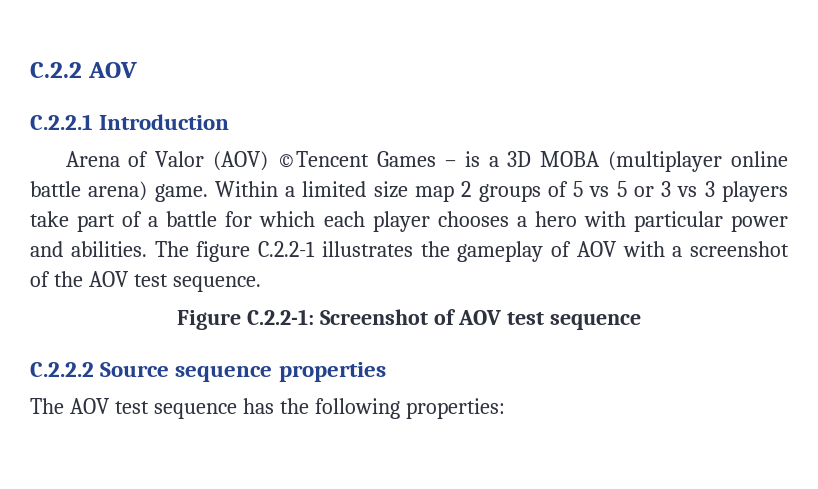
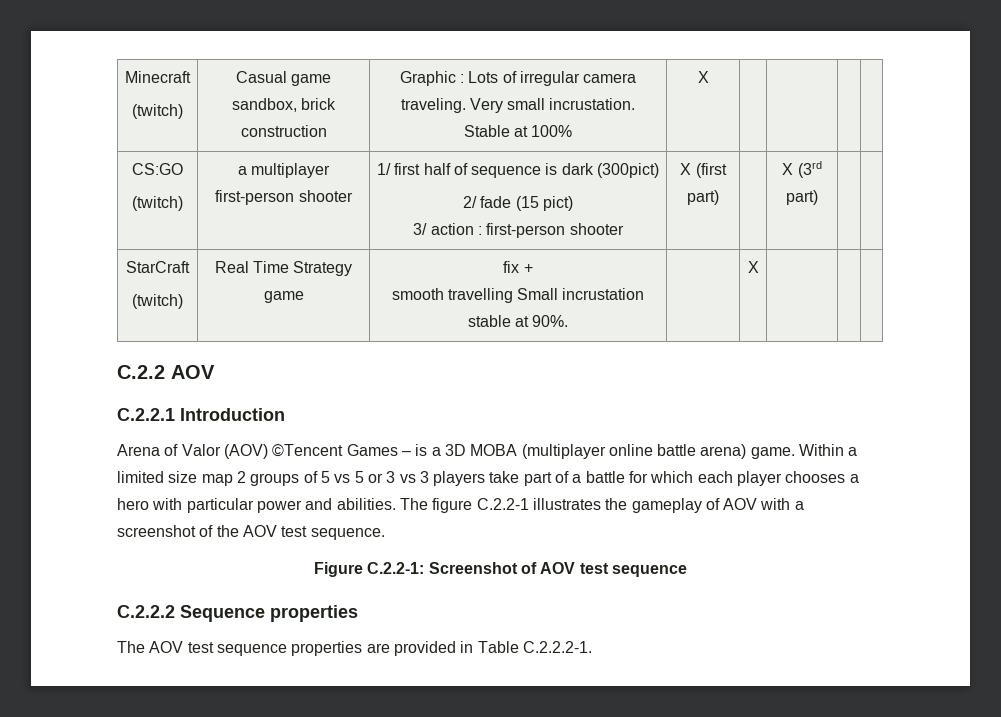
(30, 70) none -> [125,71,191,83] [132,104,183,119] [235,71,332,86] [231,98,337,112] [240,125,327,137] [399,71,637,86] [400,98,636,113] [463,125,573,137] [697,71,709,83] [132,163,183,175] [132,196,183,211] [237,163,331,178] [215,190,353,205] [376,163,660,178] [463,196,573,211] [413,223,624,238] [680,163,727,178] [687,190,719,205] [782,161,822,178] [786,190,818,205] [126,261,190,273] [132,294,183,309] [214,261,353,276] [263,291,304,303] [503,261,533,273] [391,288,645,303] [467,315,569,327] [747,261,759,273] Minecraft // (twitch) | Casual game sandbox, brick construction | Graphic : Lots of irregular camera traveling. Very small incrustation. Stable at 100% | X | | | | // CS:GO // (twitch) | a multiplayer first-person shooter | 1/ first half of sequence is dark (300pict) // 2/ fade (15 pict) // 3/ action : first-person shooter | X (first part) | | X (3rd part) | | // StarCraft // (twitch) | Real Time Strategy game | fix + // smooth travelling Small incrustation stable at 90%. | | X | | | //
[100,362,273,382] Source sequence -> [180,605,265,622] Sequence
[242,398,505,419] has the following properties: -> [291,641,592,656] properties are provided in Table C.2.2.2-1.

